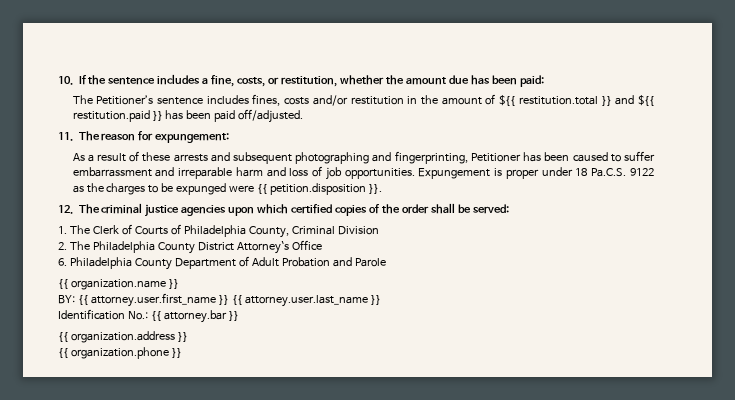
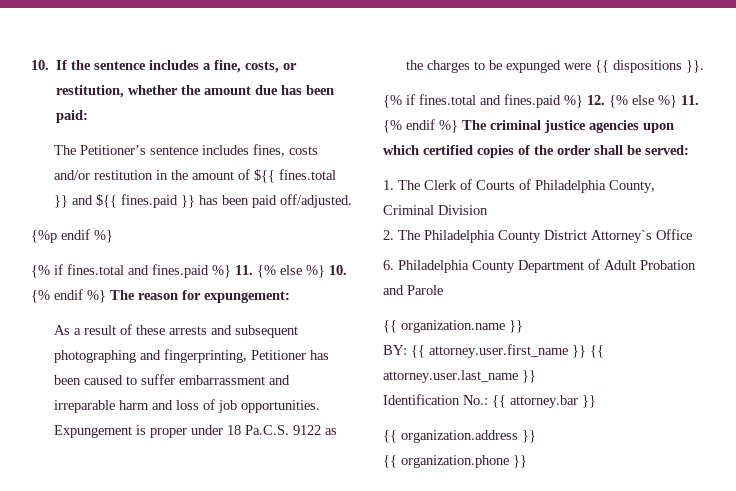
[518,96,598,105] restitution.total -> [279,169,337,180] fines.total
[72,110,150,122] restitution.paid -> [121,194,179,208] fines.paid
[58,132,73,141] 11. -> [31,229,113,243] [31,264,347,278] [31,289,106,303] {%p endif %} // {% if fines.total and fines.paid %} 11. {% else %} 10. {% endif %}
[270,183,367,195] petition.disposition -> [613,60,683,73] dispositions
[58,205,73,214] 12. -> [383,94,699,108] [383,119,458,133] {% if fines.total and fines.paid %} 12. {% else %} 11. {% endif %}

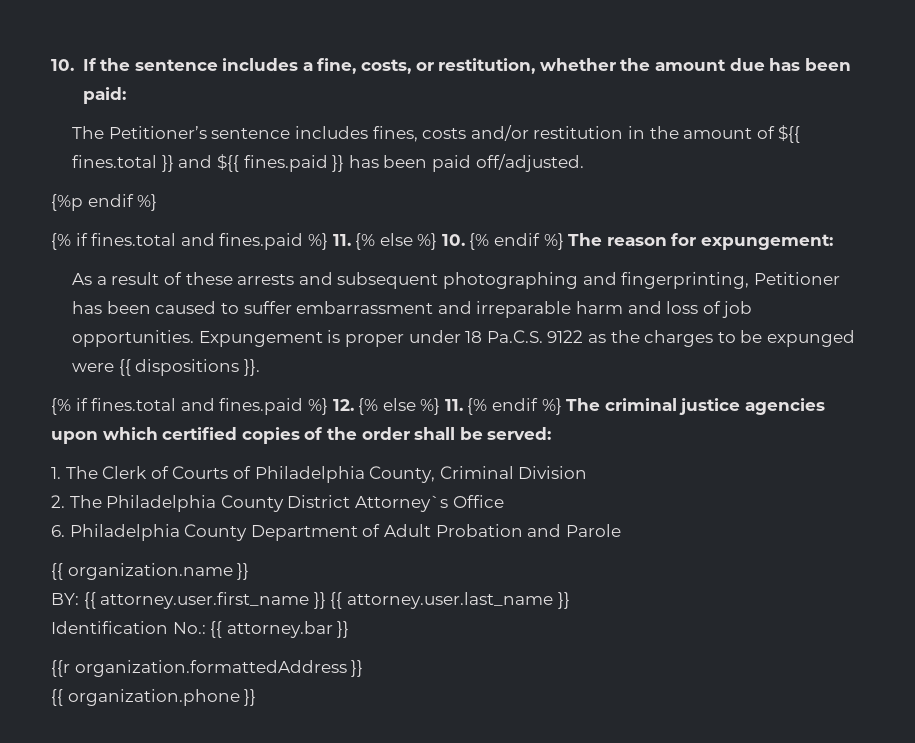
[383,430,518,443] {{ organization.address -> [51,660,347,677] {{r organization.formattedAddress

